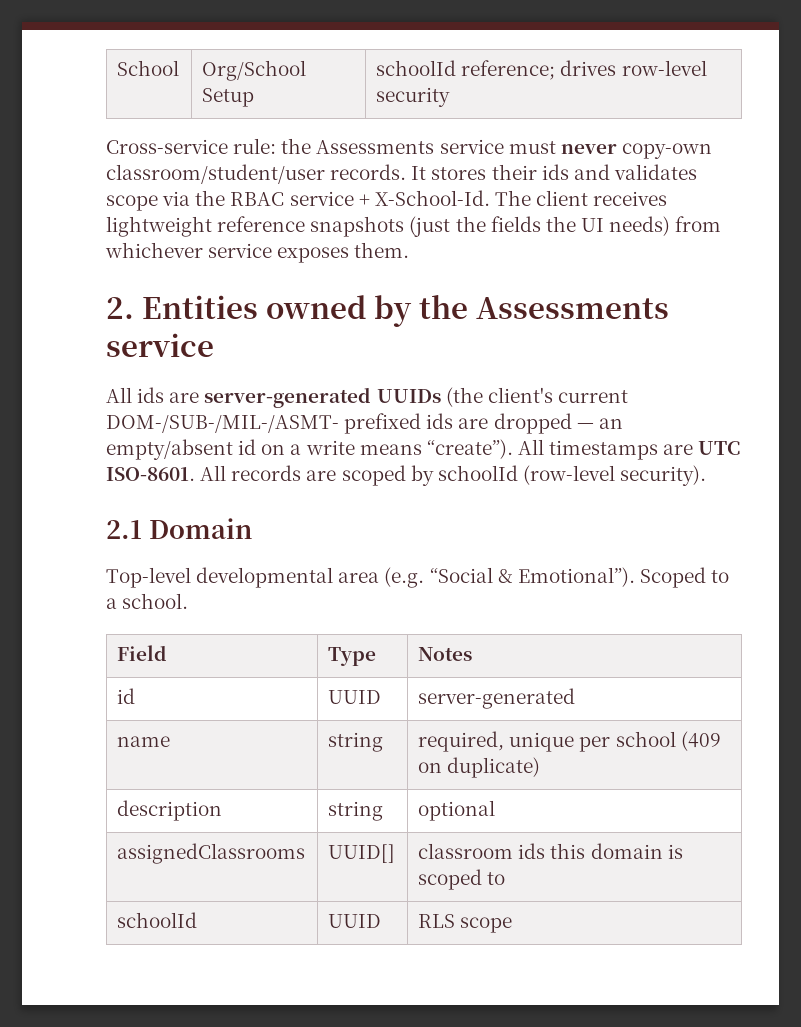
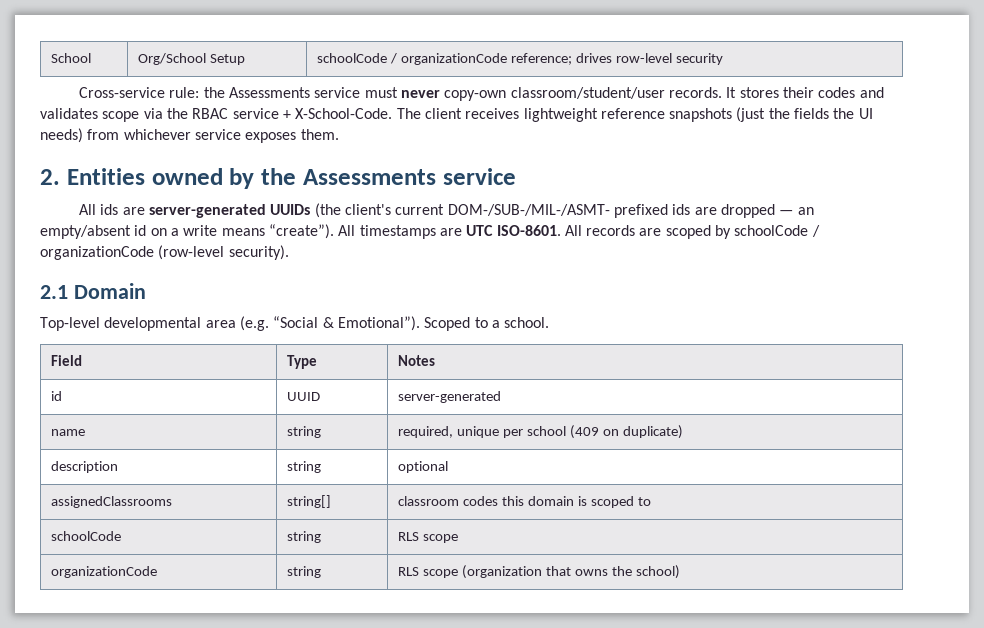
[376,60,457,76] schoolId -> [317,53,508,65] schoolCode / organizationCode
[541,164,569,180] ids -> [818,87,856,98] codes
[374,190,490,206] X-School-Id. -> [295,108,393,119] X-School-Code.
[437,465,518,481] schoolId -> [734,225,820,237] [40,246,154,260] schoolCode / organizationCode
[328,844,396,863] UUID[] -> [287,495,332,508] string[]
[518,843,546,859] ids -> [463,496,499,506] codes
[117,912,198,928] [328,914,382,928] [418,914,513,933] schoolId | UUID | RLS scope -> [51,531,122,541] [287,531,322,543] [398,532,459,543] [51,566,158,578] [287,566,322,578] [398,565,680,579] schoolCode | string | RLS scope // organizationCode | string | RLS scope (organization that owns the school)

